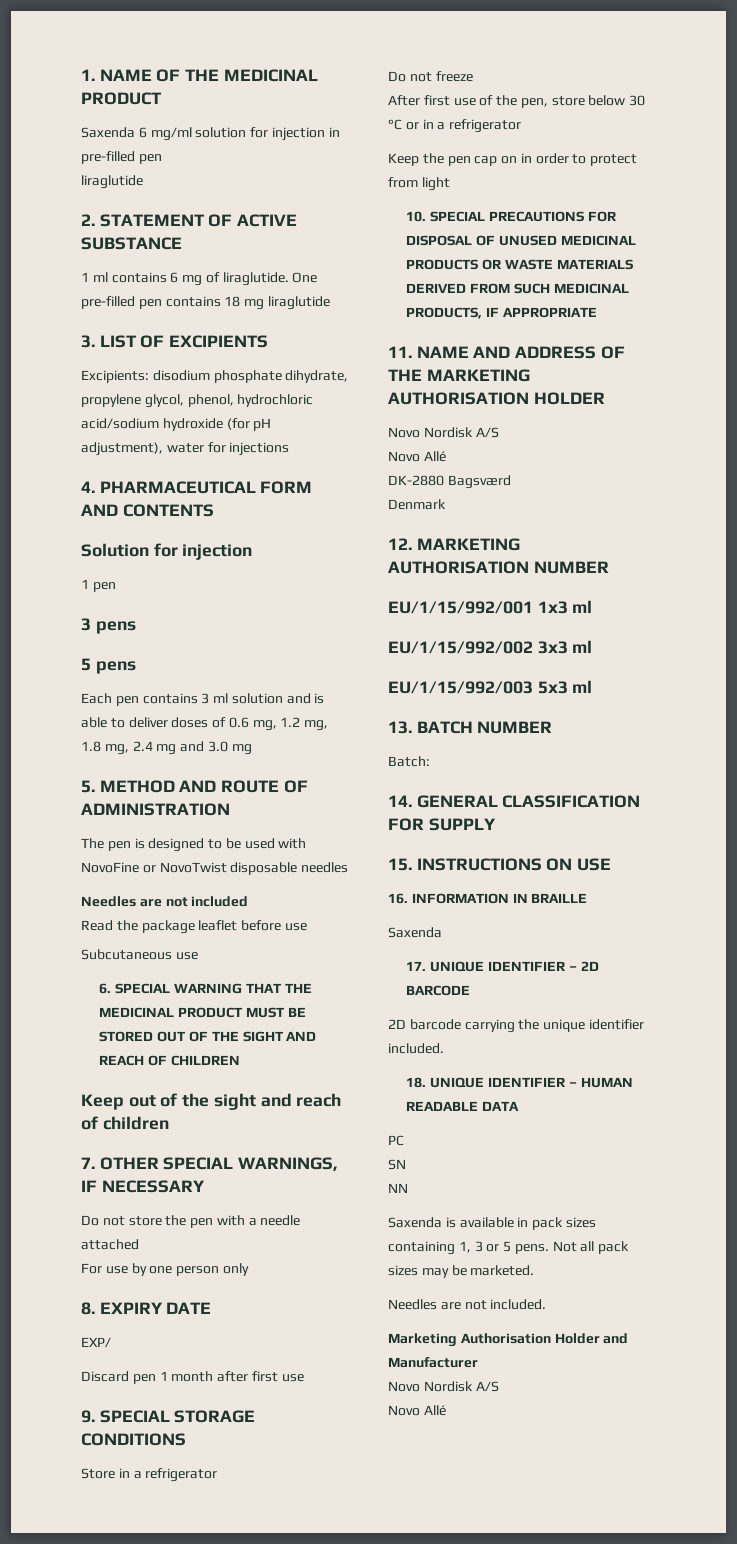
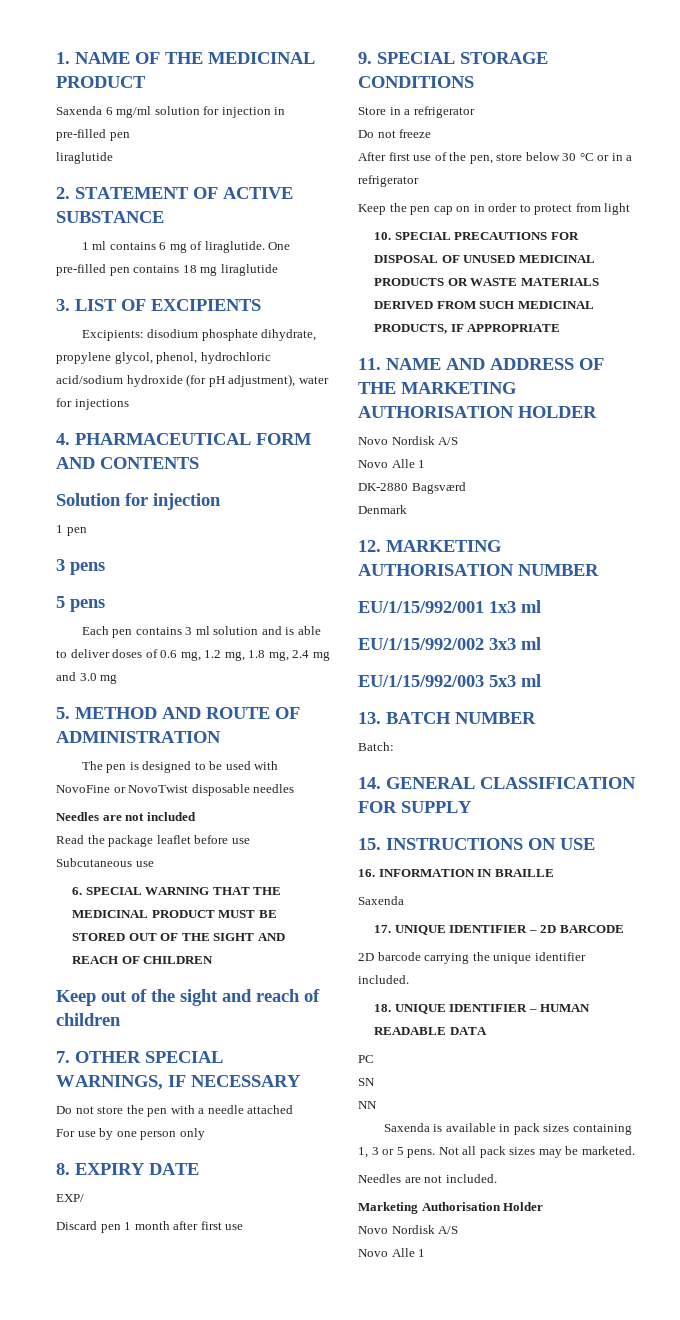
[423,451,446,462] Allé -> [391,459,426,468] Alle 1
[603,1333,629,1344] [388,1357,478,1368] [388,1381,499,1392] [388,1405,446,1416] and Manufacturer // Novo Nordisk A/S // Novo Allé -> [358,1225,459,1234] [358,1248,426,1257] // Novo Nordisk A/S // Novo Alle 1

